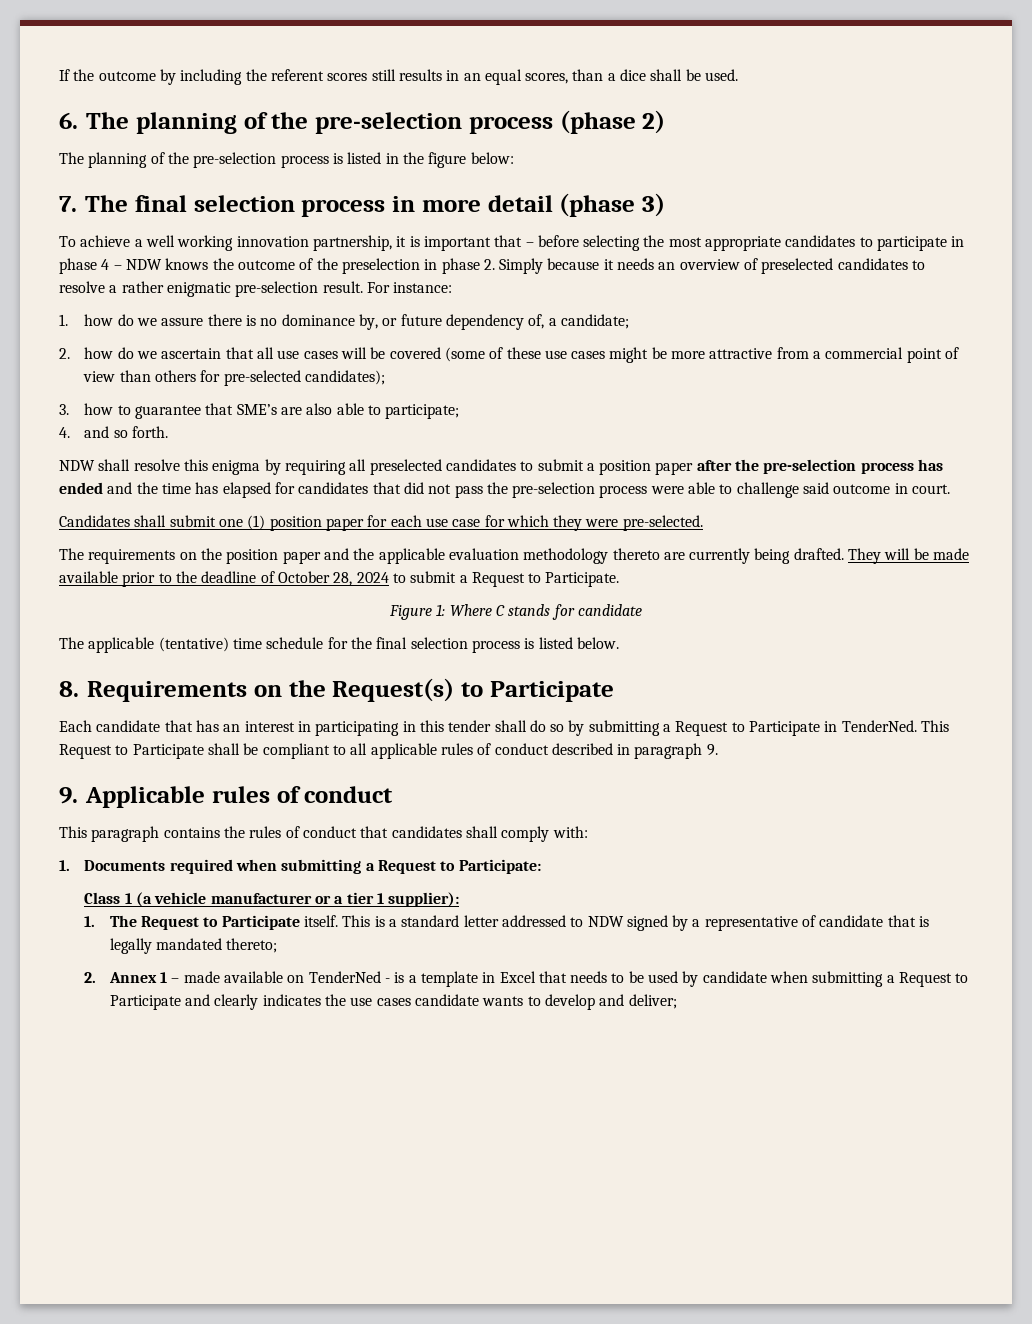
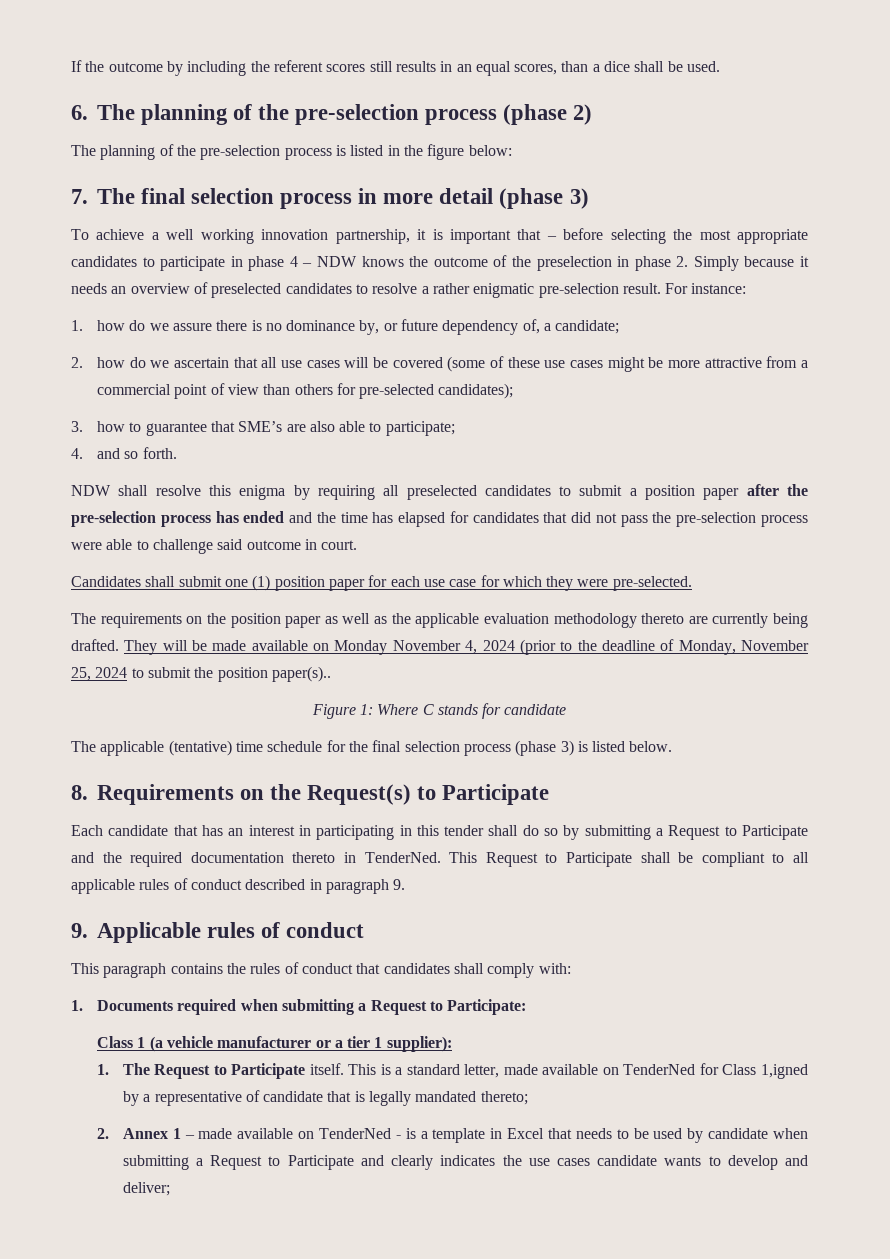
[323,548,349,560] and -> [324,613,387,624] as well as
[122,571,620,587] prior to the deadline of October 28, 2024 to submit a Request to Participate. -> [313,639,810,655] [71,666,331,682] on Monday November 4, 2024 (prior to the deadline of Monday, November 25, 2024 to submit the position paper(s)..
(520, 646) none -> [515,740,574,756] (phase 3)
(821, 728) none -> [71,852,336,867] and the required documentation thereto
[463,915,668,931] letter addressed to NDW signed -> [464,1063,808,1079] letter, made available on TenderNed for Class 1,igned

